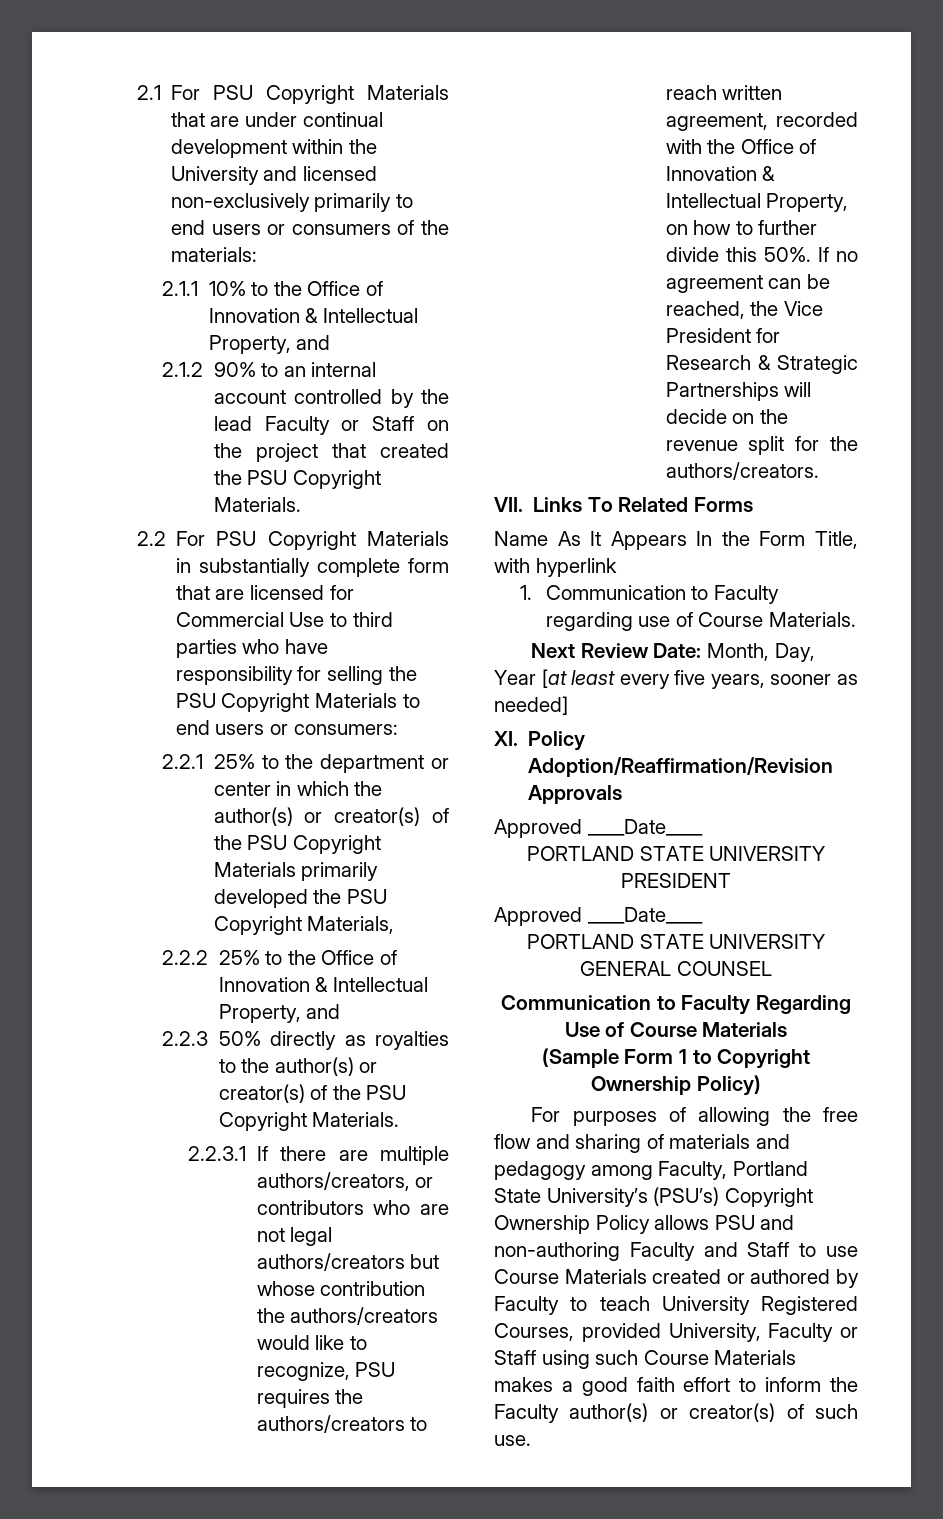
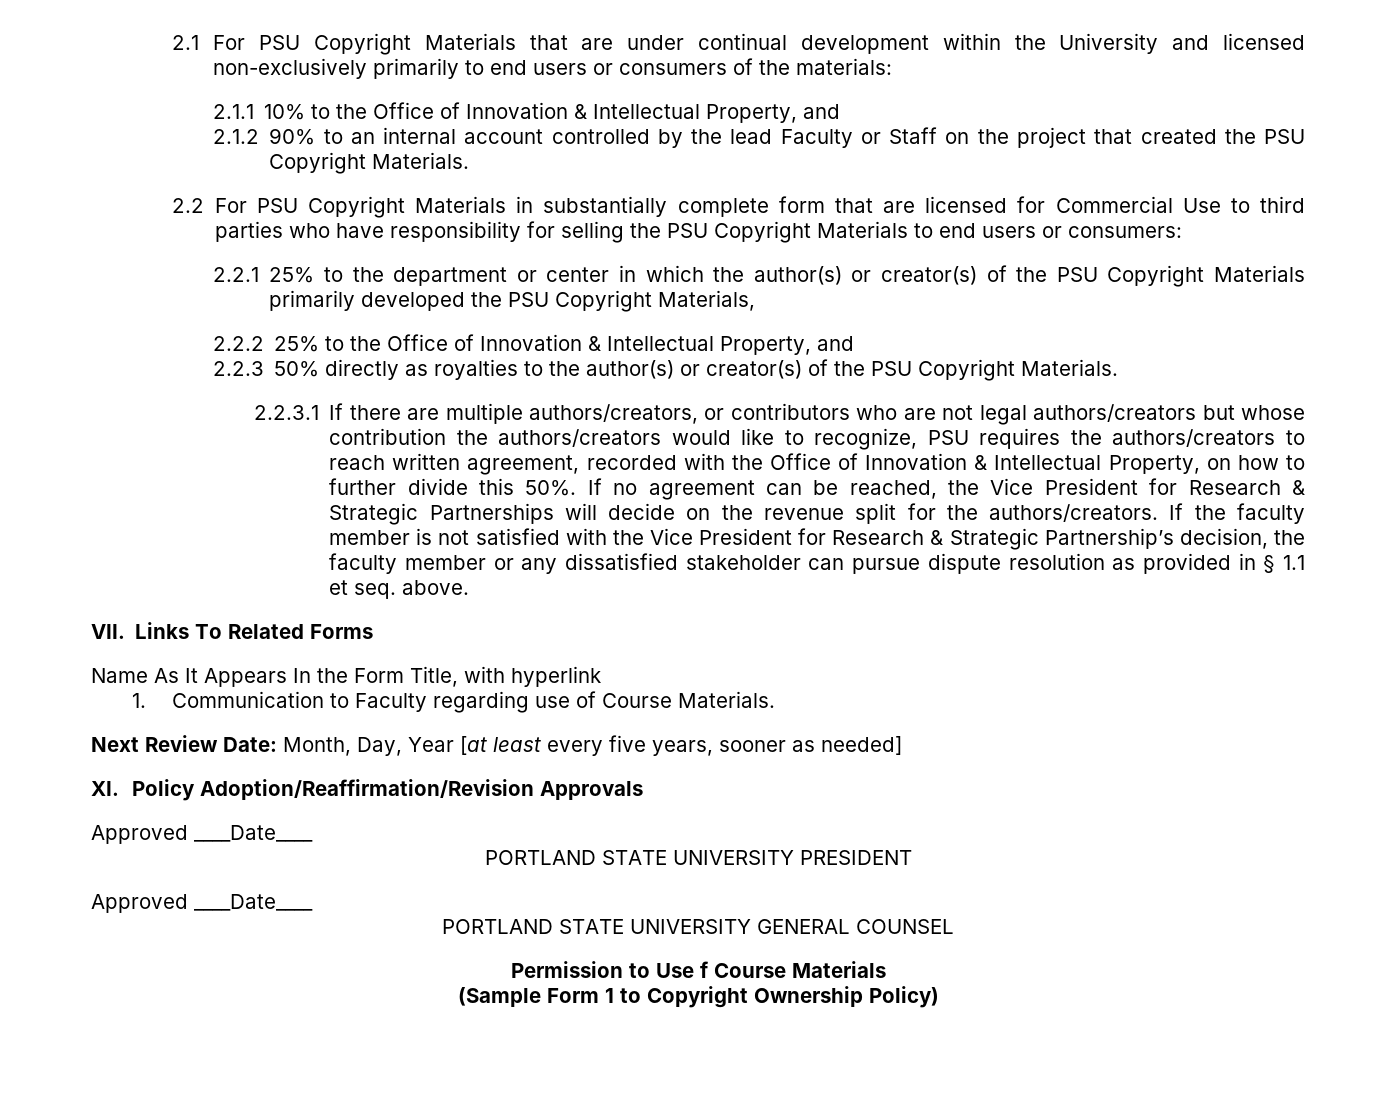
(819, 471) none -> [1169,503,1305,524] [329,528,1305,550] [329,553,1305,574] [329,580,470,599] If the faculty member is not satisfied with the Vice President for Research & Strategic Partnership’s decision, the faculty member or any dissatisfied stakeholder can pursue dispute resolution as provided in § 1.1 et seq. above.
[501,995,851,1015] [564,1022,625,1037] Communication to Faculty Regarding Use of -> [510,961,708,978] Permission to Use f
[531,1107,858,1126] [494,1134,790,1153] [494,1161,808,1180] [494,1187,813,1207] [494,1215,795,1234] [494,1242,858,1261] [494,1269,859,1288] [494,1296,858,1315] [494,1323,858,1342] [494,1350,797,1369] [494,1377,858,1396] [494,1403,858,1423] [494,1435,531,1446] // For purposes of allowing the free flow and sharing of materials and pedagogy among Faculty, Portland State University’s (PSU’s) Copyright Ownership Policy allows PSU and non-authoring Faculty and Staff to use Course Materials created or authored by Faculty to teach University Registered Courses, provided University, Faculty or Staff using such Course Materials makes a good faith effort to inform the Faculty author(s) or creator(s) of such use. -> (939, 997) none

